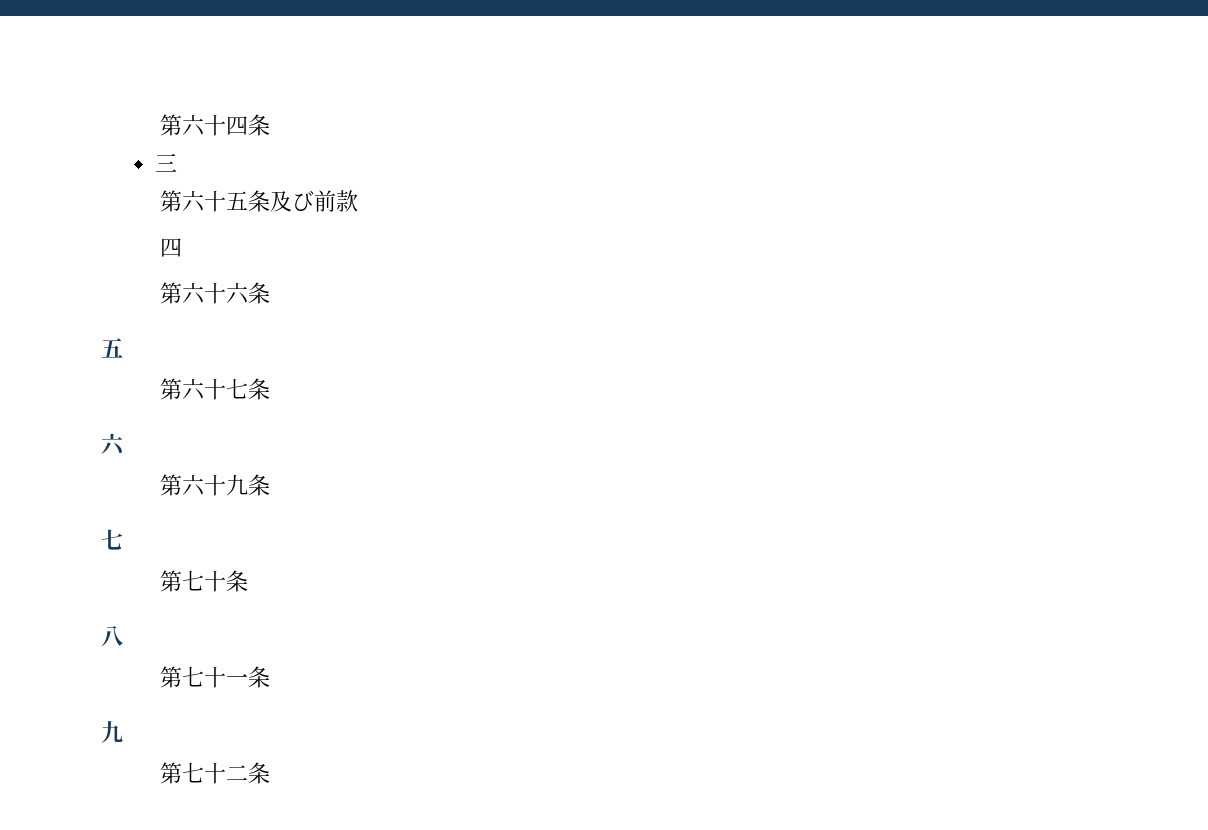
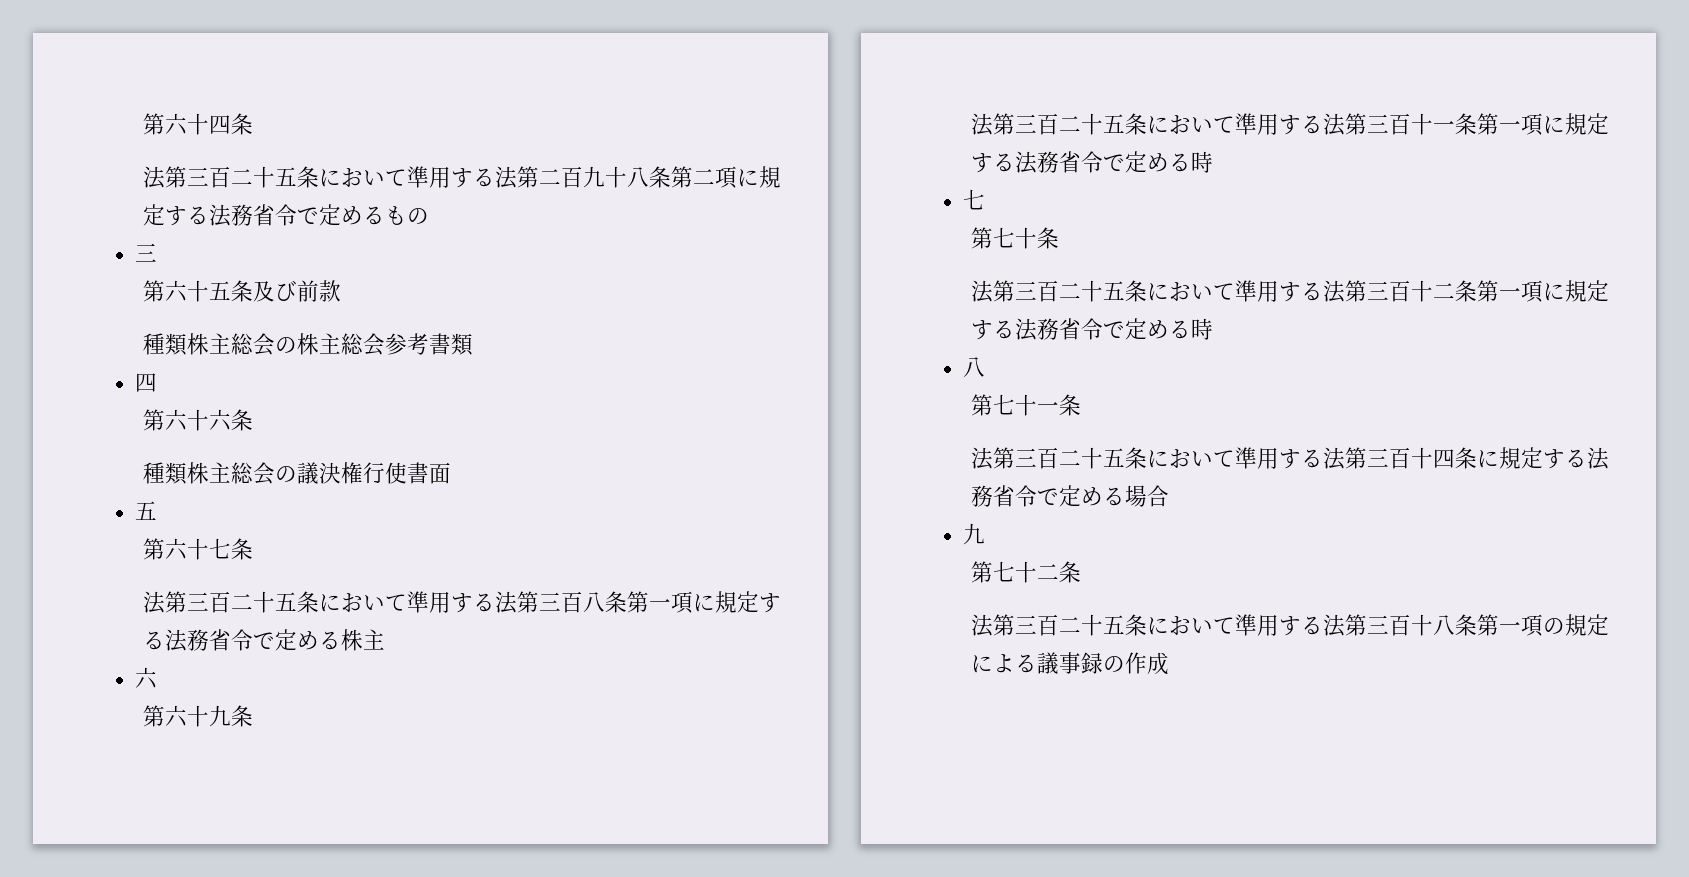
(271, 125) none -> [142,166,781,189] [142,204,429,227] // 法第三百二十五条において準用する法第二百九十八条第二項に規定する法務省令で定めるもの
[160,238,183,257] [160,282,271,304] [101,338,123,358] [160,378,271,400] [101,433,125,456] [160,474,271,496] [101,529,123,550] [160,570,249,592] [101,625,123,647] [160,666,271,688] [101,721,123,743] [160,762,271,784] 四 // 第六十六条 // 五 // 第六十七条 // 六 // 第六十九条 // 七 // 第七十条 // 八 // 第七十一条 // 九 // 第七十二条 -> [142,333,473,356] [135,373,158,392] [142,409,253,431] [142,462,451,485] [135,501,158,520] [142,538,253,560] [142,591,781,614] [142,629,385,652] [135,667,158,689] [142,705,253,727] [970,113,1609,136] [970,151,1213,174] [963,189,986,210] [970,227,1059,249] [970,280,1609,303] [970,318,1213,341] [963,357,986,378] [970,394,1081,416] [970,447,1609,470] [970,485,1169,507] [963,523,986,545] [970,561,1081,583] [970,614,1609,637] [970,652,1169,675] 種類株主総会の株主総会参考書類 // 四 // 第六十六条 // 種類株主総会の議決権行使書面 // 五 // 第六十七条 // 法第三百二十五条において準用する法第三百八条第一項に規定する法務省令で定める株主 // 六 // 第六十九条 // 法第三百二十五条において準用する法第三百十一条第一項に規定する法務省令で定める時 // 七 // 第七十条 // 法第三百二十五条において準用する法第三百十二条第一項に規定する法務省令で定める時 // 八 // 第七十一条 // 法第三百二十五条において準用する法第三百十四条に規定する法務省令で定める場合 // 九 // 第七十二条 // 法第三百二十五条において準用する法第三百十八条第一項の規定による議事録の作成

